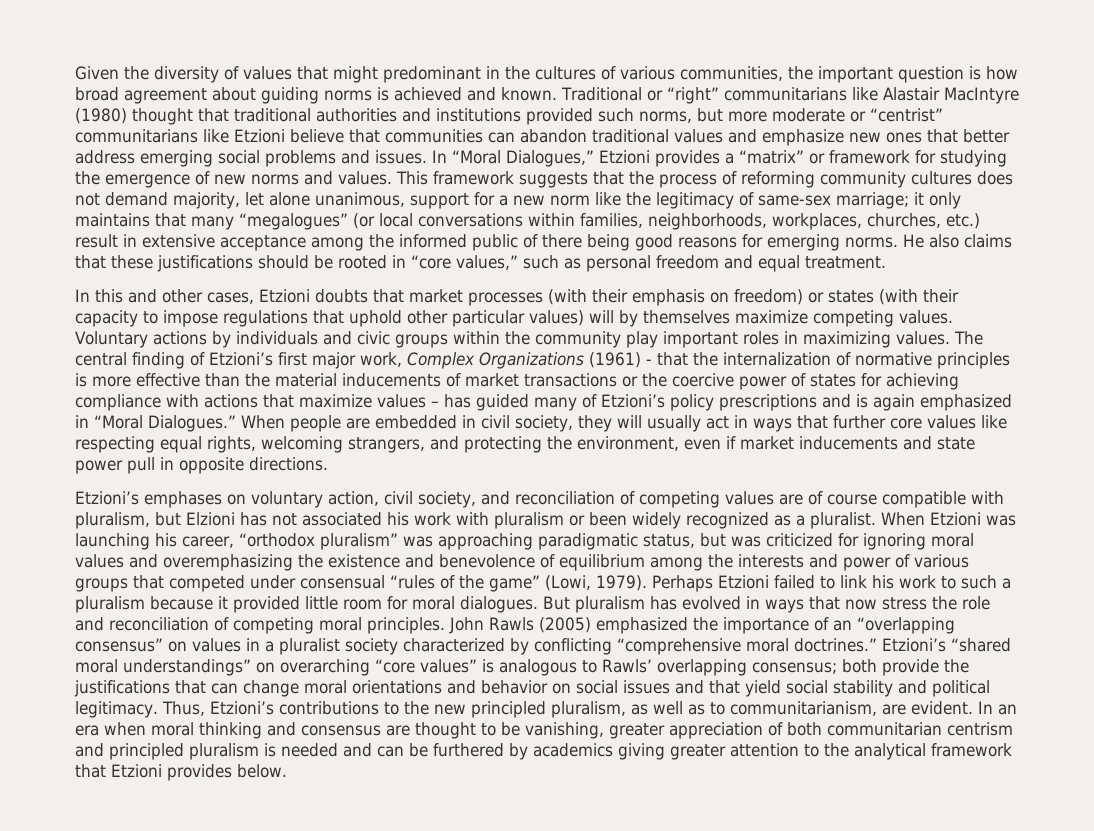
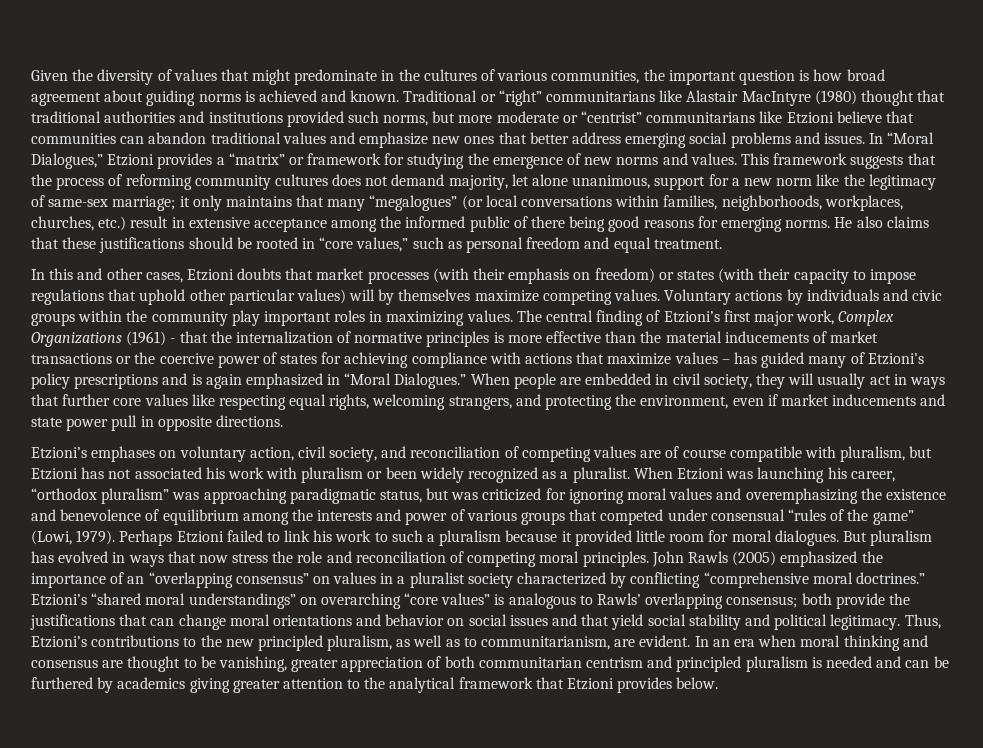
[383,66,481,83] predominant -> [294,69,378,85] predominate
[186,512,235,526] Elzioni -> [31,468,78,480] Etzioni

